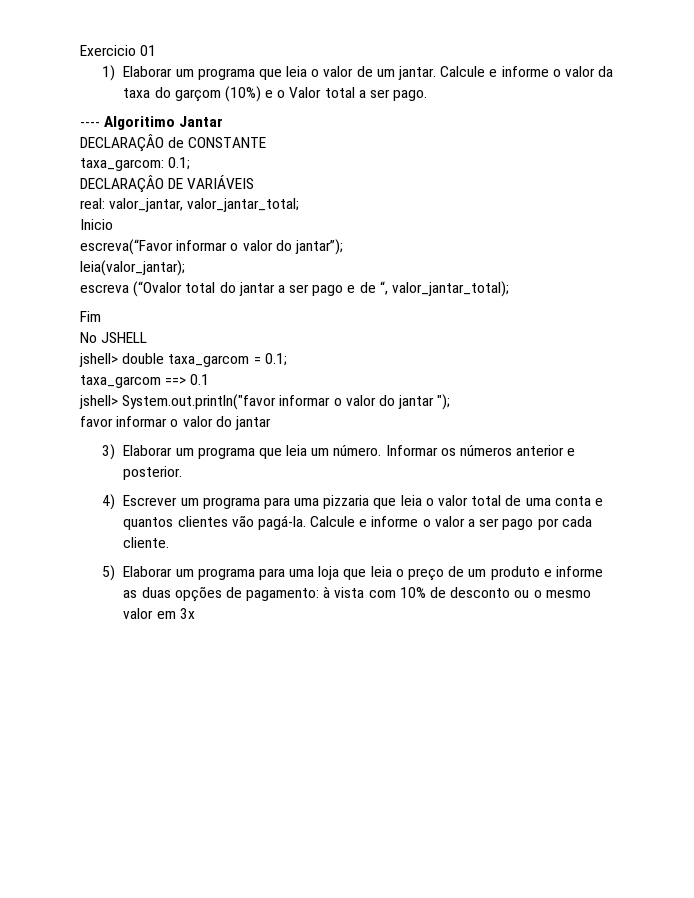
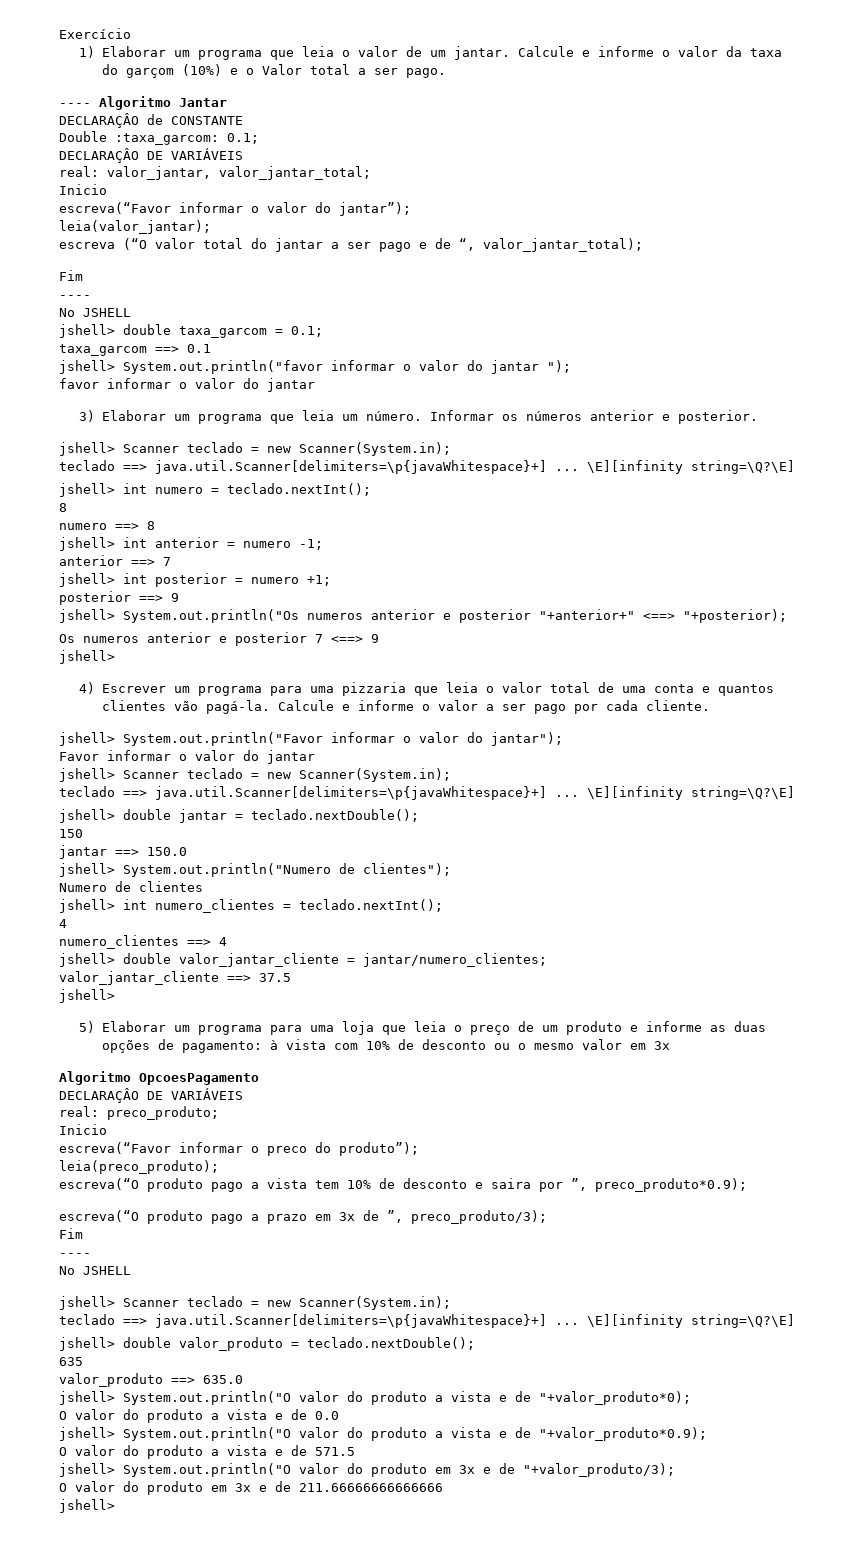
[80,45,157,56] Exercicio 01 -> [59,28,131,39] Exercício
[104,116,176,130] Algoritimo -> [99,96,171,110] Algoritmo
[80,158,164,171] taxa_garcom: -> [59,131,219,145] Double :taxa_garcom:
[133,281,183,297] (“Ovalor -> [123,238,195,250] (“O valor
(101, 316) none -> [59,295,91,299] // ----
(183, 473) none -> [59,442,451,456] [59,460,795,474] [59,483,371,497] [59,503,67,512] [59,521,155,530] [59,537,323,551] [59,555,171,566] [59,573,331,587] [59,591,179,605] [59,609,787,623] [59,632,379,646] [59,650,115,664] // jshell> Scanner teclado = new Scanner(System.in); // teclado ==> java.util.Scanner[delimiters=\p{javaWhitespace}+] ... \E][infinity string=\Q?\E] // jshell> int numero = teclado.nextInt(); // 8 // numero ==> 8 // jshell> int anterior = numero -1; // anterior ==> 7 // jshell> int posterior = numero +1; // posterior ==> 9 // jshell> System.out.println("Os numeros anterior e posterior "+anterior+" <==> "+posterior); // Os numeros anterior e posterior 7 <==> 9 // jshell>
(170, 542) none -> [59,732,563,746] [59,750,315,764] [59,768,451,782] [59,786,795,800] [59,809,419,823] [59,829,83,838] [59,845,187,859] [59,863,451,877] [59,881,203,892] [59,899,443,913] [59,919,67,928] [59,935,227,949] [59,953,547,967] [59,971,291,985] [59,989,115,1003] // jshell> System.out.println("Favor informar o valor do jantar"); // Favor informar o valor do jantar // jshell> Scanner teclado = new Scanner(System.in); // teclado ==> java.util.Scanner[delimiters=\p{javaWhitespace}+] ... \E][infinity string=\Q?\E] // jshell> double jantar = teclado.nextDouble(); // 150 // jantar ==> 150.0 // jshell> System.out.println("Numero de clientes"); // Numero de clientes // jshell> int numero_clientes = teclado.nextInt(); // 4 // numero_clientes ==> 4 // jshell> double valor_jantar_cliente = jantar/numero_clientes; // valor_jantar_cliente ==> 37.5 // jshell>
(195, 613) none -> [59,1071,259,1085] [59,1088,243,1103] [59,1106,219,1120] [59,1124,107,1135] [59,1142,419,1156] [59,1160,219,1174] [59,1178,747,1192] [59,1210,547,1224] [59,1228,83,1239] [59,1253,91,1257] [59,1266,131,1275] [59,1296,451,1310] [59,1314,795,1328] [59,1337,475,1351] [59,1357,83,1366] [59,1373,243,1387] [59,1391,691,1405] [59,1409,339,1423] [59,1427,707,1441] [59,1445,355,1459] [59,1463,675,1477] [59,1481,443,1495] [59,1499,115,1513] // Algoritmo OpcoesPagamento // DECLARAÇÂO DE VARIÁVEIS // real: preco_produto; // Inicio // escreva(“Favor informar o preco do produto”); // leia(preco_produto); // escreva(“O produto pago a vista tem 10% de desconto e saira por ”, preco_produto*0.9); // escreva(“O produto pago a prazo em 3x de ”, preco_produto/3); // Fim // ---- // No JSHELL // jshell> Scanner teclado = new Scanner(System.in); // teclado ==> java.util.Scanner[delimiters=\p{javaWhitespace}+] ... \E][infinity string=\Q?\E] // jshell> double valor_produto = teclado.nextDouble(); // 635 // valor_produto ==> 635.0 // jshell> System.out.println("O valor do produto a vista e de "+valor_produto*0); // O valor do produto a vista e de 0.0 // jshell> System.out.println("O valor do produto a vista e de "+valor_produto*0.9); // O valor do produto a vista e de 571.5 // jshell> System.out.println("O valor do produto em 3x e de "+valor_produto/3); // O valor do produto em 3x e de 211.66666666666666 // jshell>

